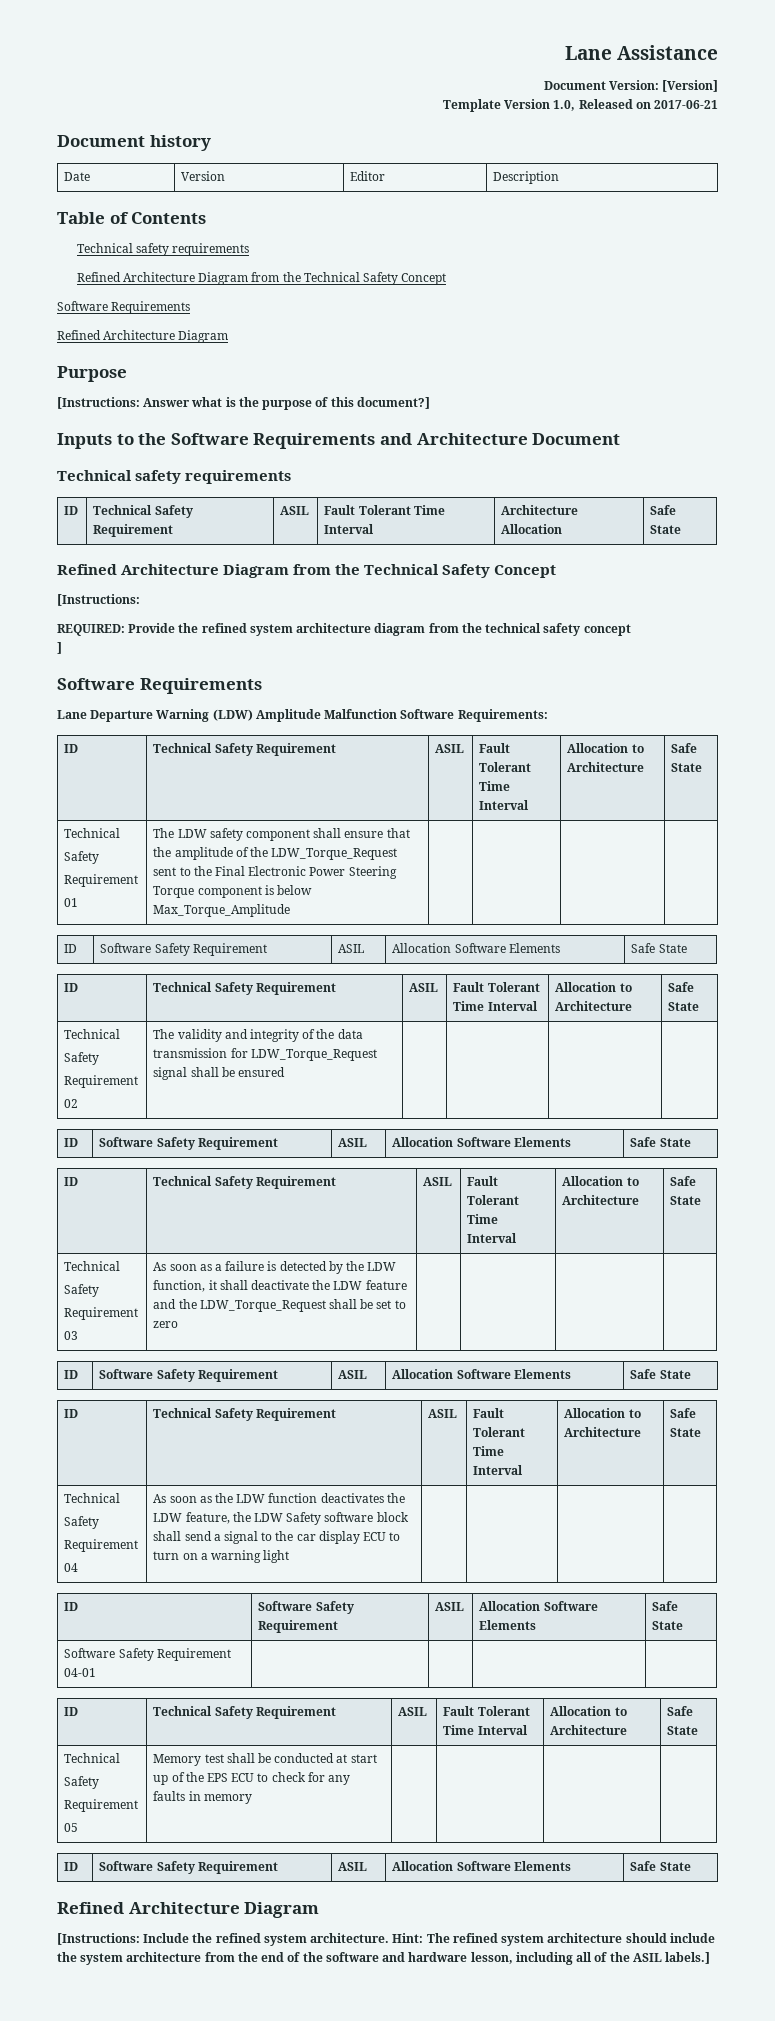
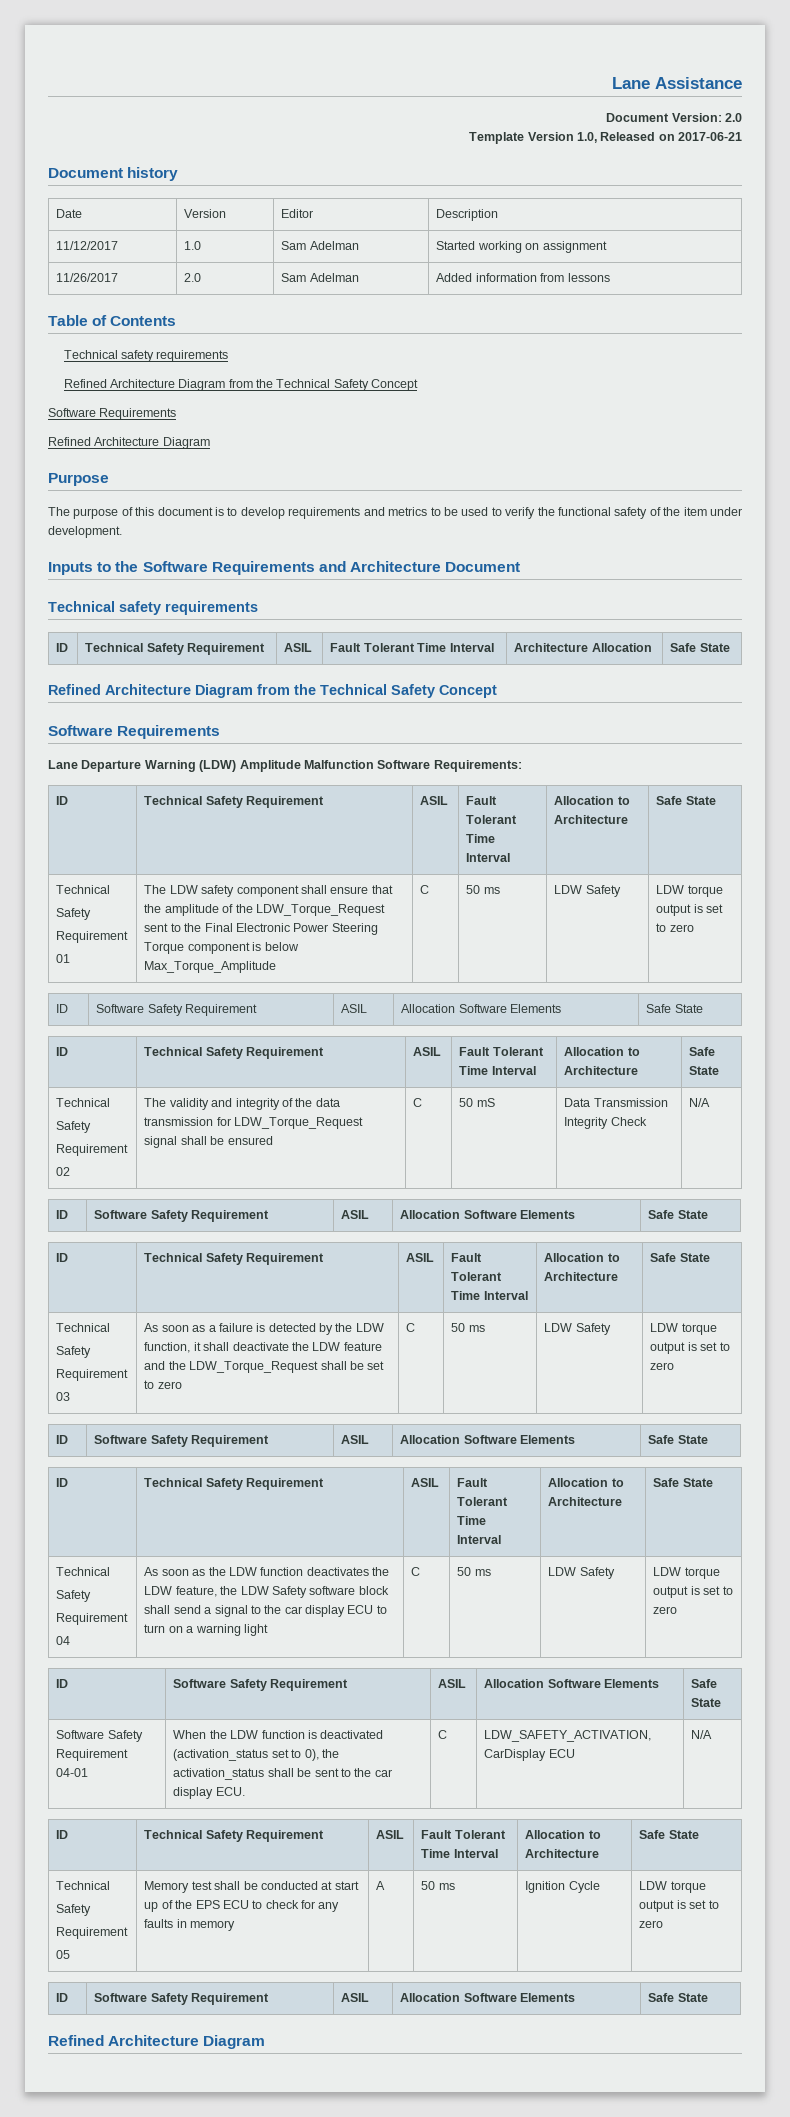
[662,80,718,92] [Version] -> [725,113,742,122] 2.0
(560, 177) none -> [56,241,119,250] [184,241,202,250] [281,241,359,250] [436,241,607,253] [56,273,119,282] [184,273,202,282] [281,273,359,282] [436,273,610,282] // 11/12/2017 | 1.0 | Sam Adelman | Started working on assignment // 11/26/2017 | 2.0 | Sam Adelman | Added information from lessons
[57,397,430,410] [Instructions: Answer what is the purpose of this document?] -> [48,507,743,519] [48,526,122,538] The purpose of this document is to develop requirements and metrics to be used to verify the functional safety of the item under development.
[57,594,140,606] [57,623,631,636] [57,642,62,654] // [Instructions: // REQUIRED: Provide the refined system architecture diagram from the technical safety concept // ] -> (497, 691) none
(291, 910) | | | -> [420,885,430,894] [466,885,500,894] [554,885,621,897] [656,885,723,897] [656,904,724,916] [656,923,694,932] C | 50 ms | LDW Safety | LDW torque output is set to zero
(285, 1072) | | | -> [413,1098,423,1107] [459,1098,495,1107] [564,1098,668,1107] [564,1117,647,1129] [689,1098,711,1107] C | 50 mS | Data Transmission Integrity Check | N/A
(179, 1324) | | | -> [406,1323,416,1332] [451,1323,485,1332] [544,1323,611,1335] [650,1323,717,1335] [650,1342,730,1354] [650,1362,675,1370] C | 50 ms | LDW Safety | LDW torque output is set to zero
(290, 1556) | | | -> [411,1567,421,1576] [457,1567,491,1576] [548,1567,615,1579] [653,1567,720,1579] [653,1586,733,1598] [653,1606,678,1614] C | 50 ms | LDW Safety | LDW torque output is set to zero
(97, 1672) | | | -> [173,1730,384,1739] [173,1749,339,1761] [173,1768,392,1780] [173,1787,245,1799] [438,1730,448,1739] [484,1730,652,1742] [484,1749,575,1761] [691,1730,713,1739] When the LDW function is deactivated (activation_status set to 0), the activation_status shall be sent to the car display ECU. | C | LDW_SAFETY_ACTIVATION, CarDisplay ECU | N/A
(252, 1799) | | | -> [376,1881,386,1890] [421,1881,455,1890] [525,1881,600,1893] [639,1881,706,1893] [639,1900,719,1912] [639,1920,664,1928] A | 50 ms | Ignition Cycle | LDW torque output is set to zero
[57,1933,715,1946] [57,1952,711,1965] // [Instructions: Include the refined system architecture. Hint: The refined system architecture should include the system architecture from the end of the software and hardware lesson, including all of the ASIL labels.] -> (266, 2042) none

